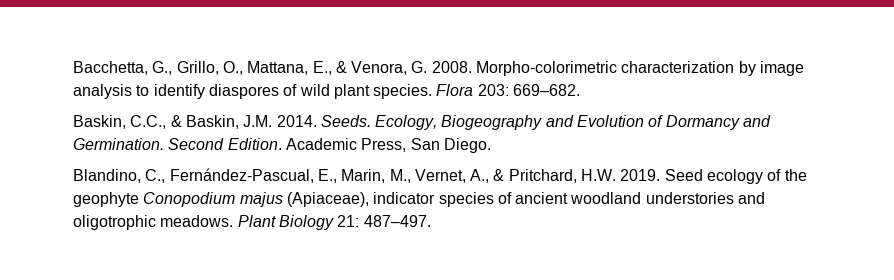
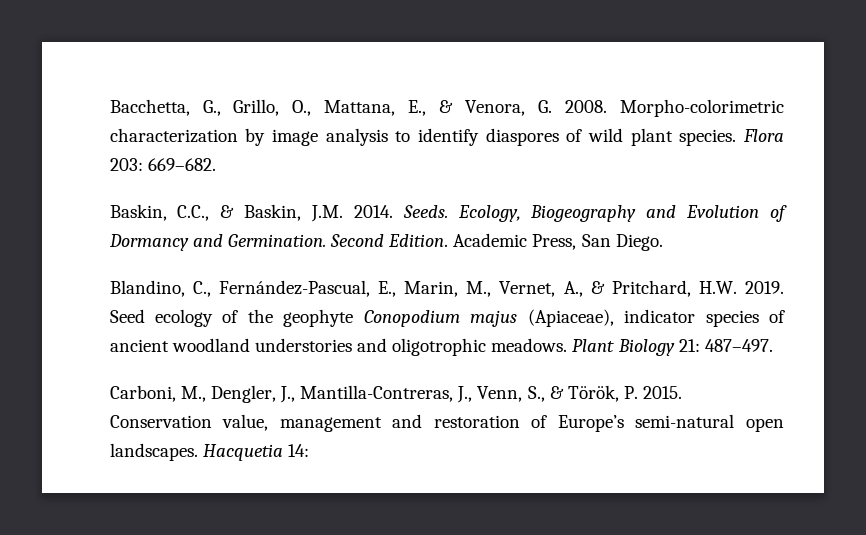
(431, 221) none -> [109,385,683,403] [109,414,784,432] [109,443,309,461] // Carboni, M., Dengler, J., Mantilla-Contreras, J., Venn, S., & Török, P. 2015. Conservation value, management and restoration of Europe’s semi-natural open landscapes. Hacquetia 14:

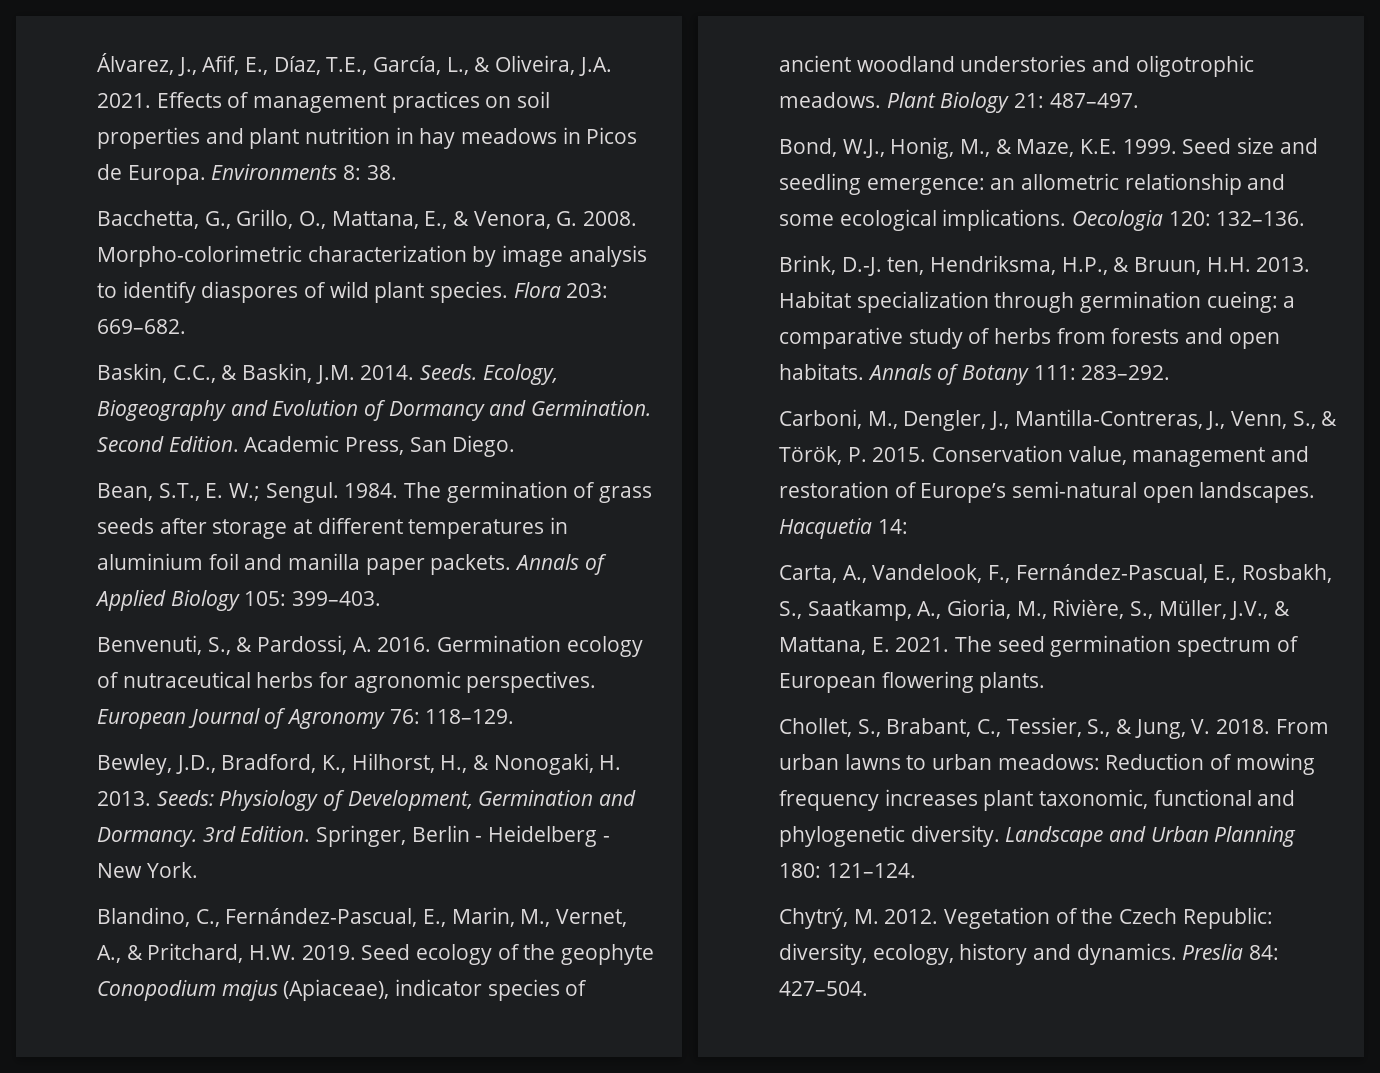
(109, 107) none -> [96,53,612,76] [96,91,550,113] [96,127,638,149] [96,164,397,185] Álvarez, J., Afif, E., Díaz, T.E., García, L., & Oliveira, J.A. 2021. Effects of management practices on soil properties and plant nutrition in hay meadows in Picos de Europa. Environments 8: 38. //
(663, 242) none -> [96,481,652,503] [96,517,568,539] [96,553,607,575] [94,590,381,611] [96,635,643,657] [96,671,597,693] [96,708,515,729] [96,753,622,775] [96,790,636,811] [96,825,610,847] [96,862,198,878] // Bean, S.T., E. W.; Sengul. 1984. The germination of grass seeds after storage at different temperatures in aluminium foil and manilla paper packets. Annals of Applied Biology 105: 399–403. // Benvenuti, S., & Pardossi, A. 2016. Germination ecology of nutraceutical herbs for agronomic perspectives. European Journal of Agronomy 76: 118–129. // Bewley, J.D., Bradford, K., Hilhorst, H., & Nonogaki, H. 2013. Seeds: Physiology of Development, Germination and Dormancy. 3rd Edition. Springer, Berlin - Heidelberg - New York.
(773, 345) none -> [778,137,1318,159] [778,173,1286,195] [778,209,1306,231] [778,255,1311,276] [778,291,1296,313] [778,327,1280,349] [778,363,1171,385] // Bond, W.J., Honig, M., & Maze, K.E. 1999. Seed size and seedling emergence: an allometric relationship and some ecological implications. Oecologia 120: 132–136. // Brink, D.-J. ten, Hendriksma, H.P., & Bruun, H.H. 2013. Habitat specialization through germination cueing: a comparative study of herbs from forests and open habitats. Annals of Botany 111: 283–292.
(309, 450) none -> [778,564,1332,583] [778,599,1290,621] [778,635,1299,657] [778,671,1046,693] [778,717,1329,739] [778,753,1315,775] [778,789,1296,811] [778,825,1297,847] [778,863,916,878] [778,907,1273,929] [778,943,1279,965] [778,981,868,996] // Carta, A., Vandelook, F., Fernández-Pascual, E., Rosbakh, S., Saatkamp, A., Gioria, M., Rivière, S., Müller, J.V., & Mattana, E. 2021. The seed germination spectrum of European flowering plants. // Chollet, S., Brabant, C., Tessier, S., & Jung, V. 2018. From urban lawns to urban meadows: Reduction of mowing frequency increases plant taxonomic, functional and phylogenetic diversity. Landscape and Urban Planning 180: 121–124. // Chytrý, M. 2012. Vegetation of the Czech Republic: diversity, ecology, history and dynamics. Preslia 84: 427–504.

